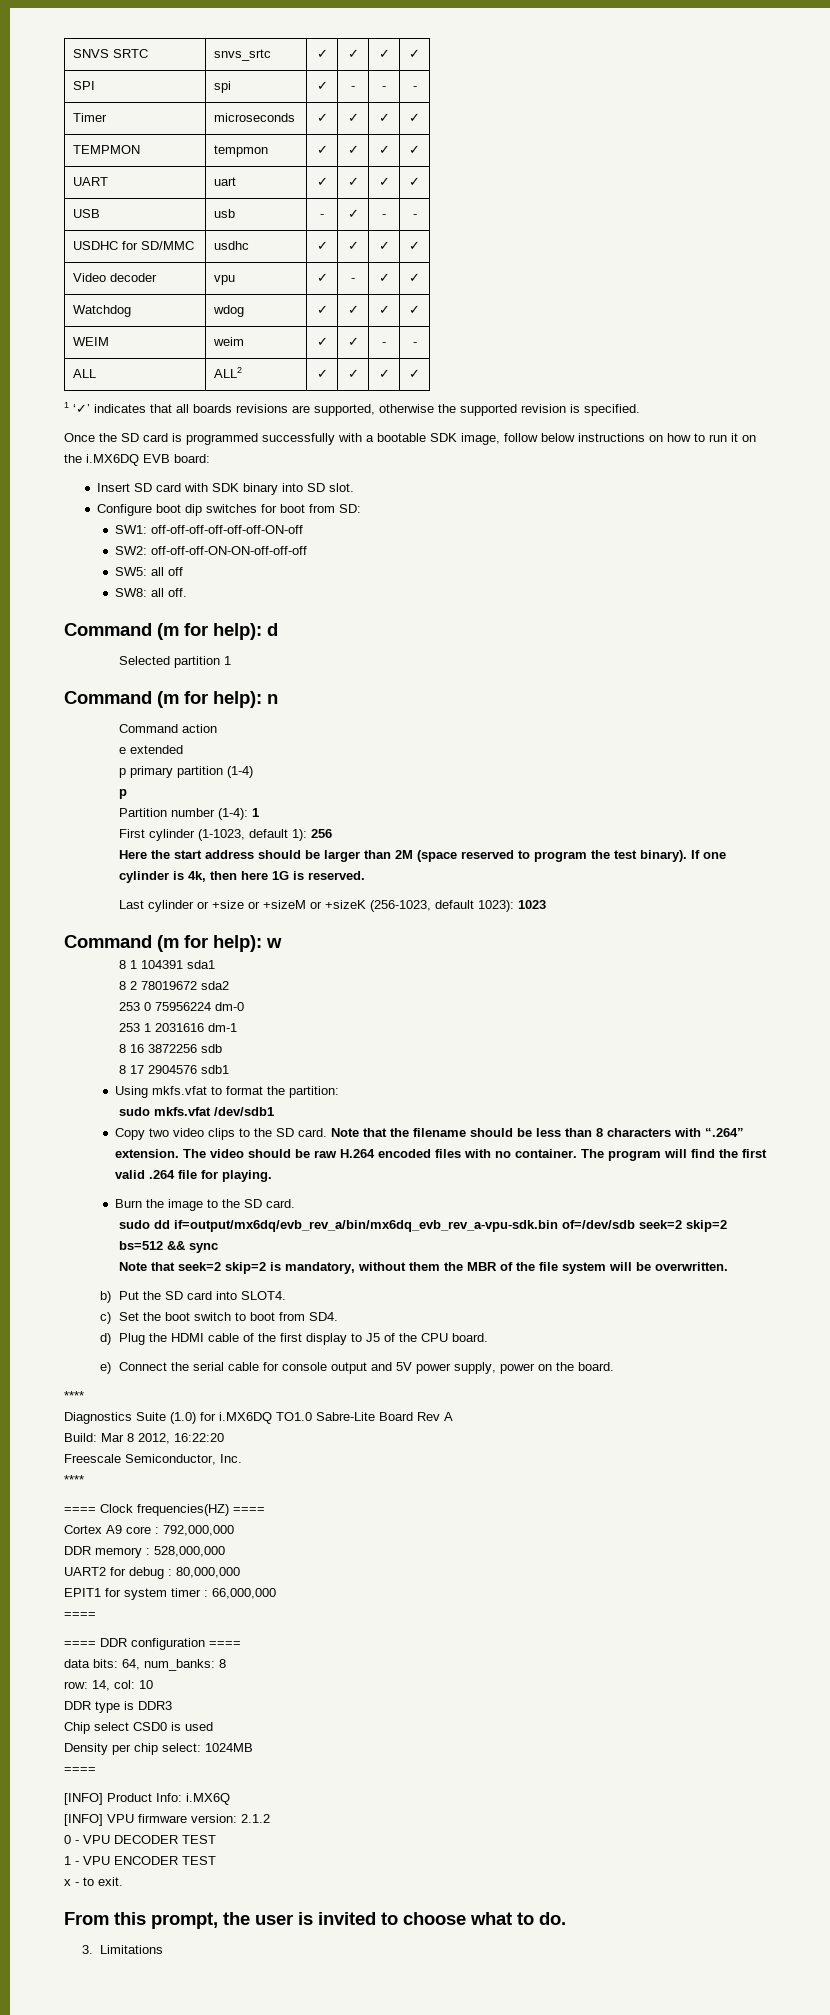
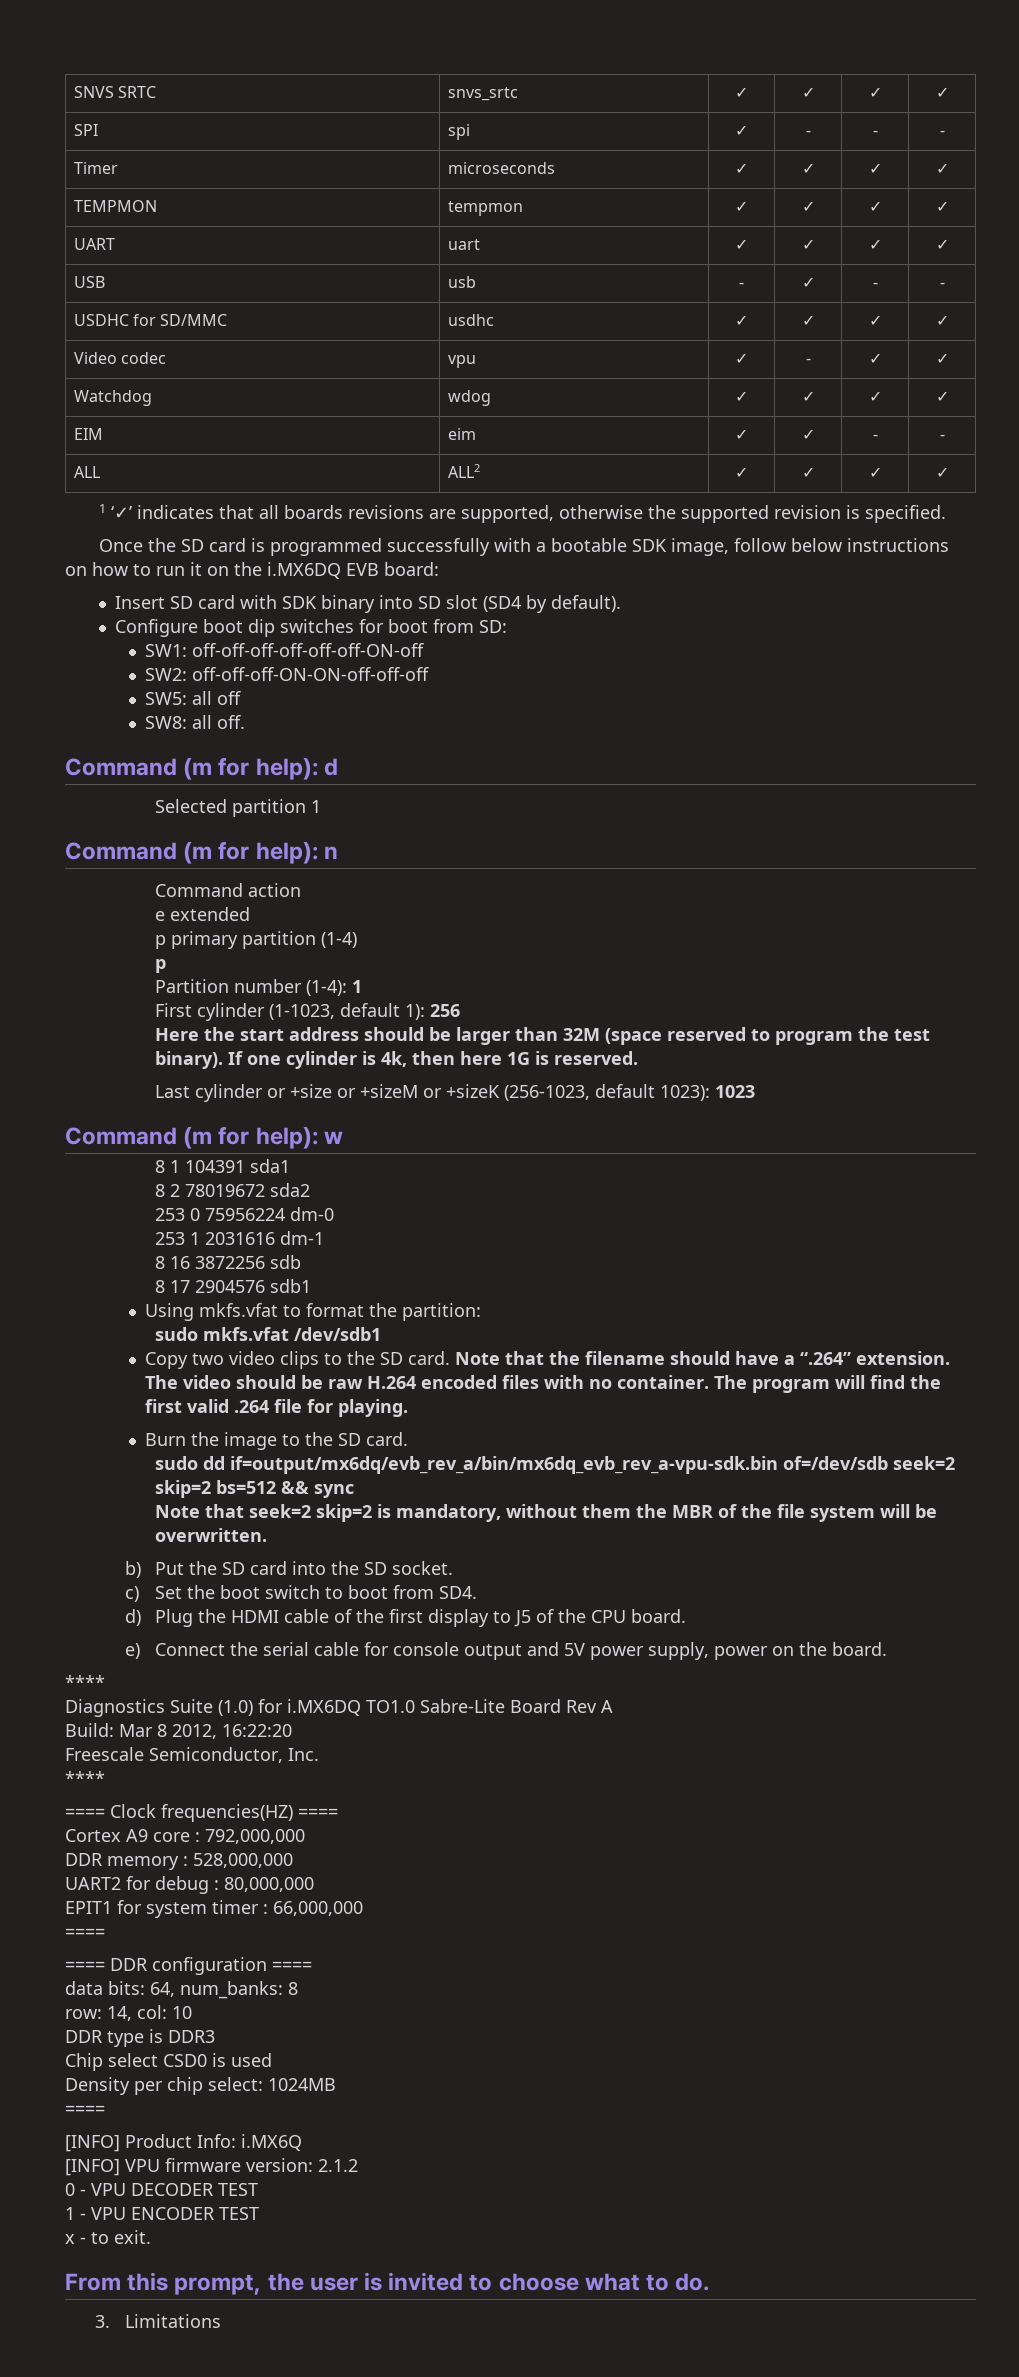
[110,273,158,282] decoder -> [120,352,166,364] codec
[73,337,110,346] [213,337,245,346] WEIM | weim -> [73,428,103,440] [447,428,476,440] EIM | eim
[328,483,354,492] slot. -> [445,595,621,613] slot (SD4 by default).
[394,850,413,859] 2M -> [563,1028,601,1041] 32M
[516,1128,701,1137] be less than 8 characters with -> [734,1351,795,1365] have a
[240,1291,286,1300] SLOT4. -> [331,1561,454,1575] the SD socket.

